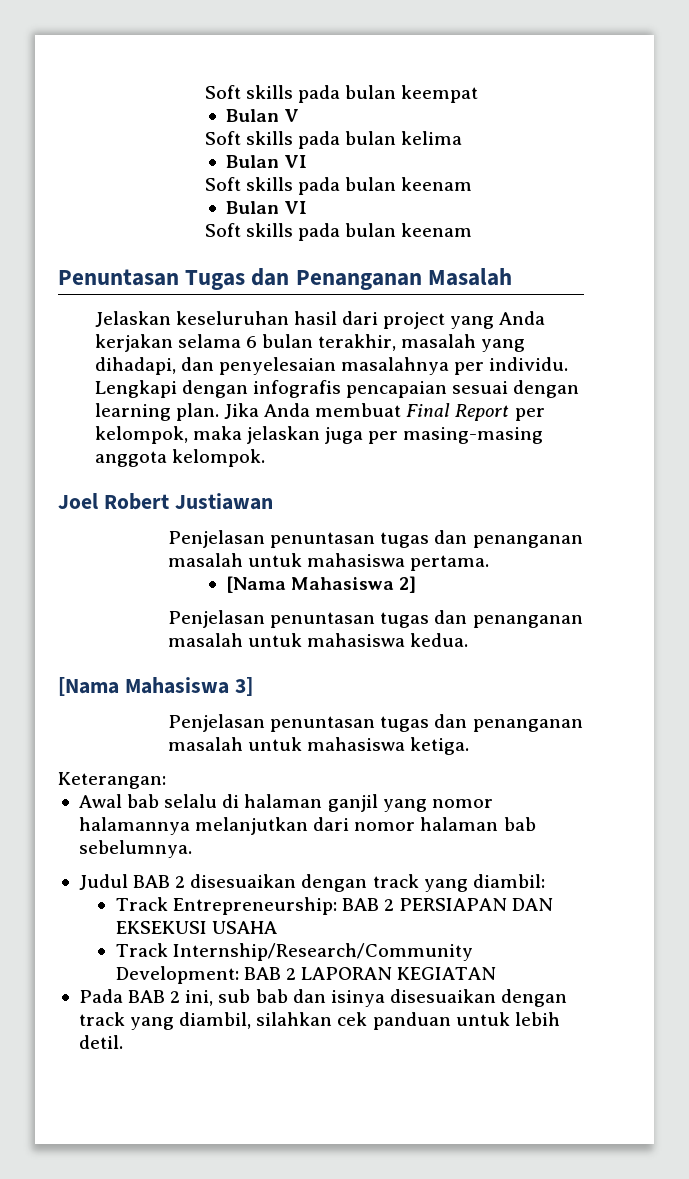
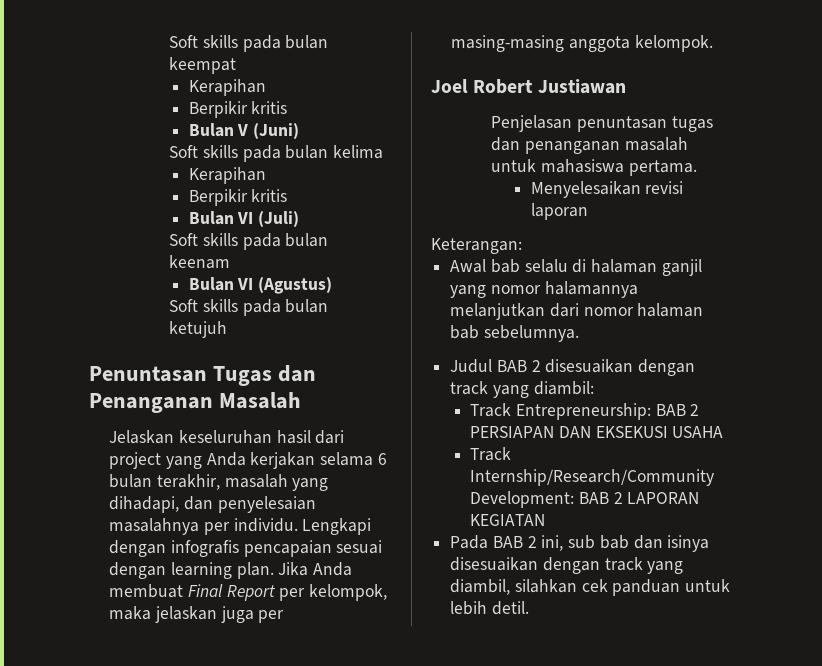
(479, 94) none -> [188,79,266,96] [188,101,288,118] // Kerapihan // Berpikir kritis
(299, 115) none -> [252,123,299,139] (Juni)
[225,155,307,168] // Bulan VI -> [188,167,266,184] [188,189,288,206] [188,211,299,227] // Kerapihan // Berpikir kritis // Bulan VI (Juli)
[204,223,473,241] // Soft skills pada bulan keenam -> [257,277,332,294] [169,299,329,316] [169,321,228,338] (Agustus) // Soft skills pada bulan ketujuh
[225,576,416,593] [168,610,583,628] [168,633,469,647] [58,677,253,696] [168,714,583,732] [168,737,470,755] [Nama Mahasiswa 2] // Penjelasan penuntasan tugas dan penanganan masalah untuk mahasiswa kedua. // [Nama Mahasiswa 3] // Penjelasan penuntasan tugas dan penanganan masalah untuk mahasiswa ketiga. -> [530,181,684,198] [530,203,588,220] Menyelesaikan revisi laporan

